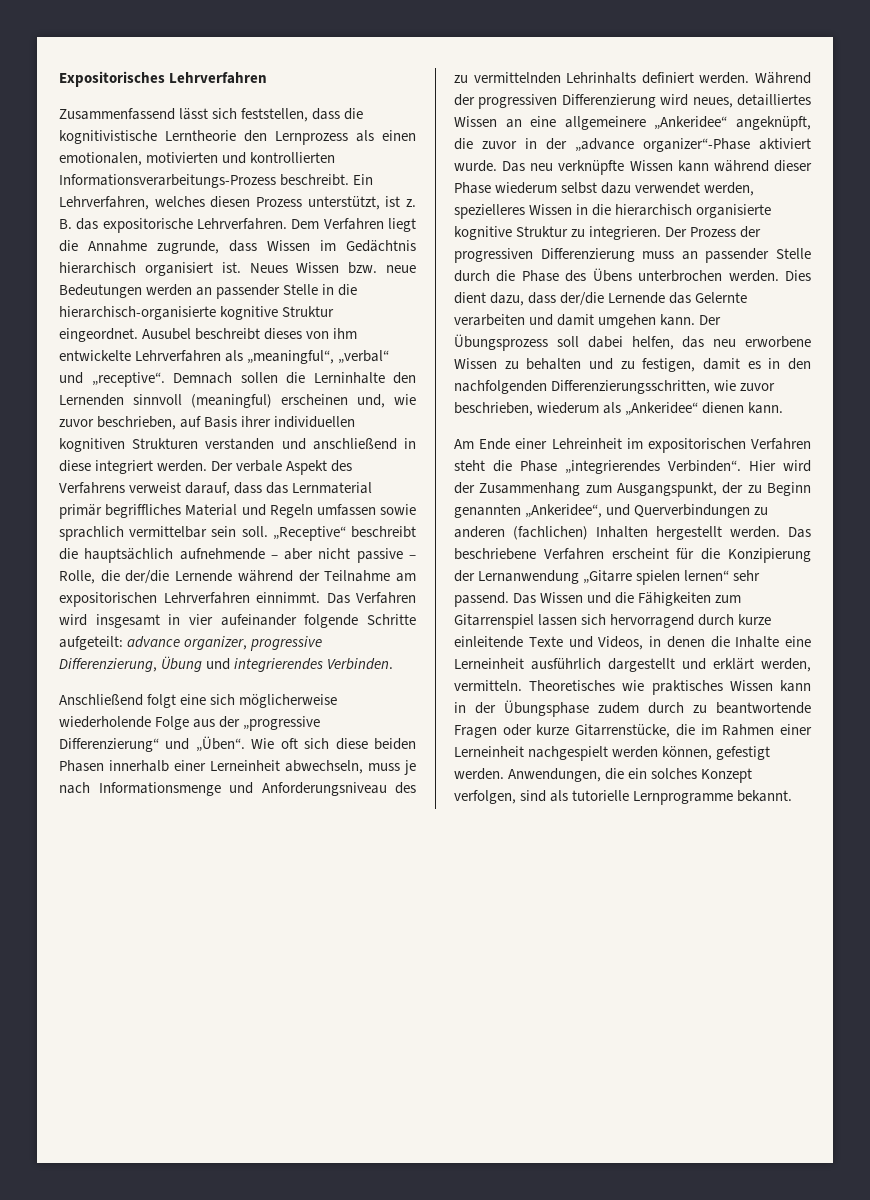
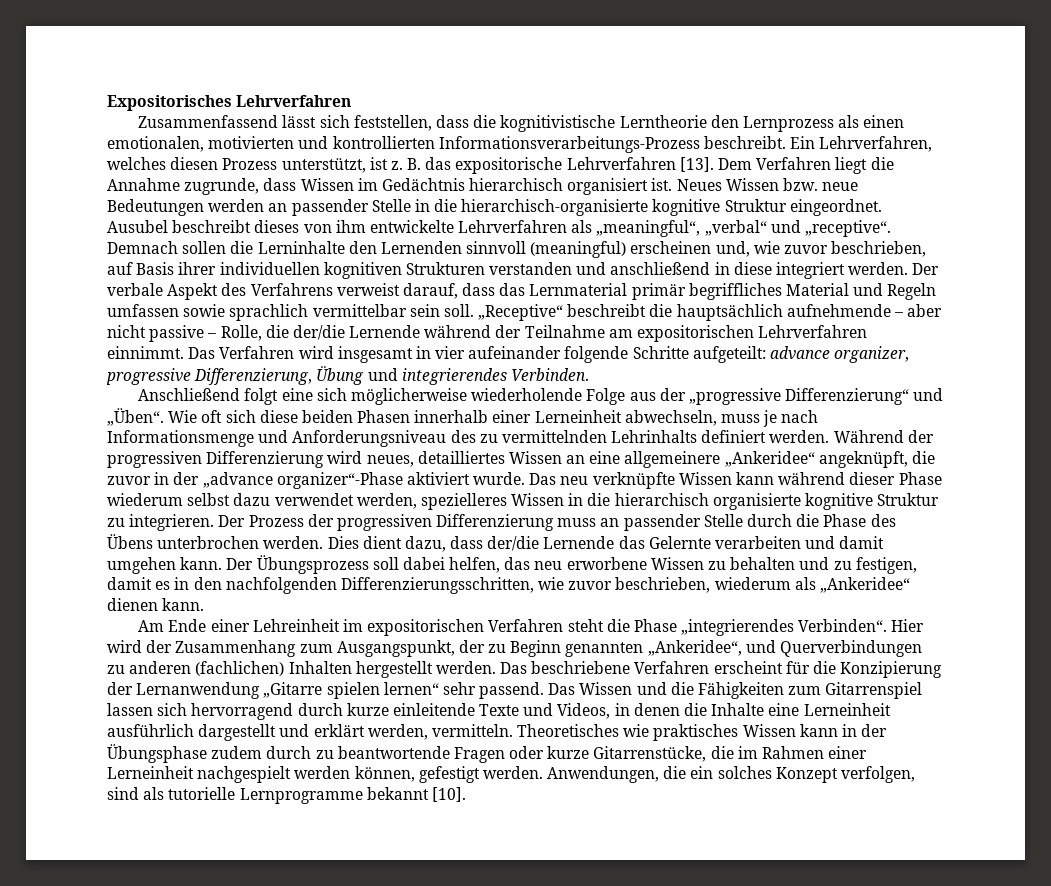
[197,218,287,230] Lehrverfahren. -> [566,157,714,172] Lehrverfahren [13].
[737,790,793,802] bekannt. -> [366,787,466,802] bekannt [10].

